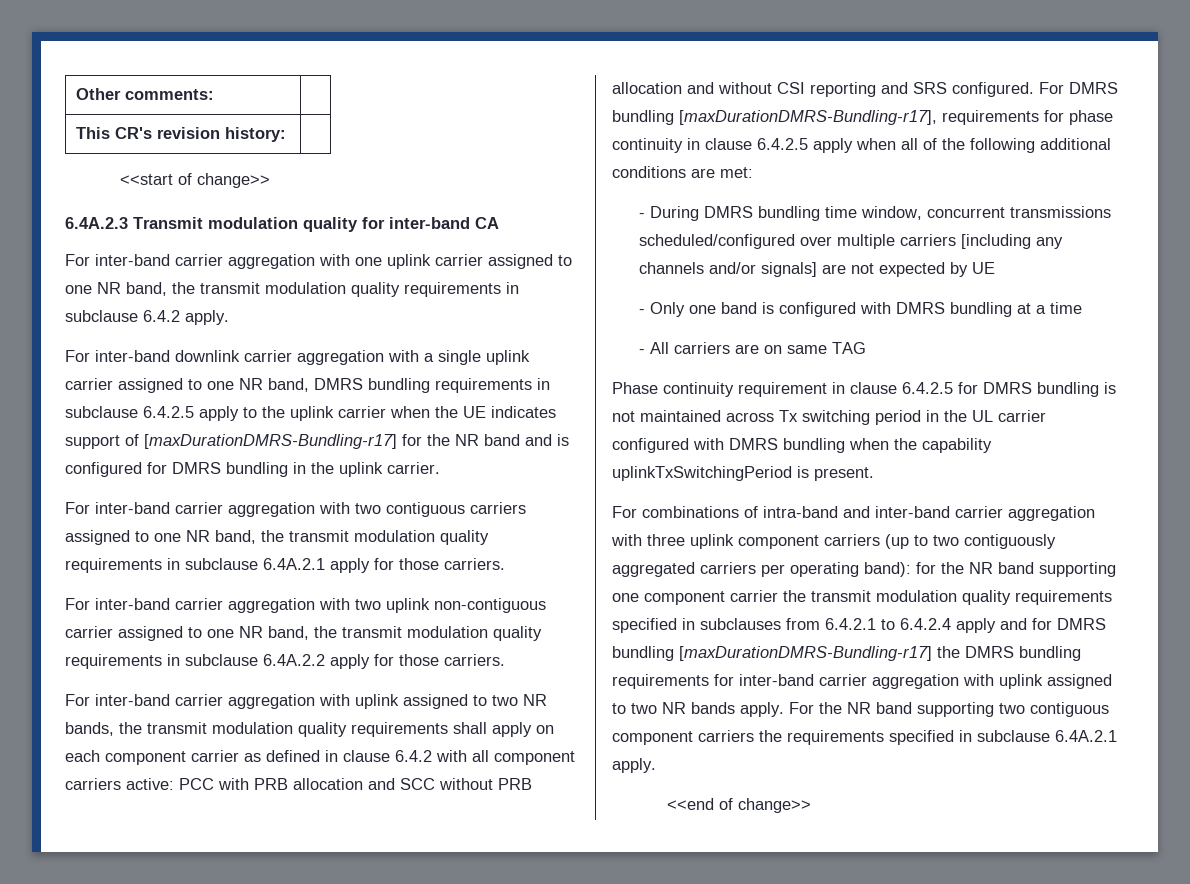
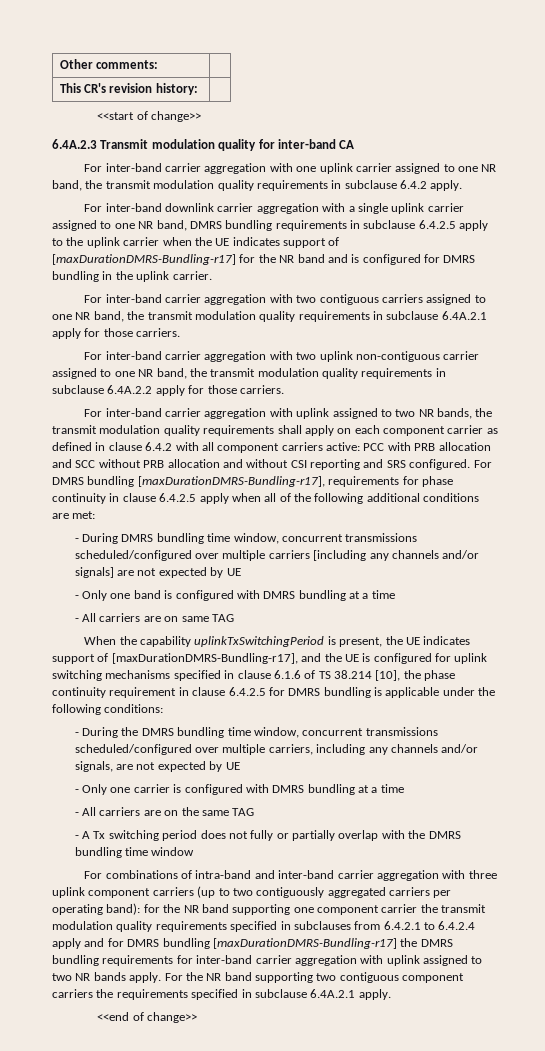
[612,382,658,394] Phase -> [84,636,471,647] [52,653,488,664] [52,670,456,681] When the capability uplinkTxSwitchingPeriod is present, the UE indicates support of [maxDurationDMRS-Bundling-r17], and the UE is configured for uplink switching mechanisms specified in clause 6.1.6 of TS 38.214 [10], the phase
[612,410,1046,425] [612,438,992,453] [612,466,874,481] not maintained across Tx switching period in the UL carrier configured with DMRS bundling when the capability uplinkTxSwitchingPeriod is present. -> [385,687,496,698] [52,704,164,715] [74,727,438,738] [74,744,479,755] [74,761,240,772] [74,784,404,795] [74,807,255,816] [74,830,461,841] [74,847,195,858] applicable under the following conditions: // - During the DMRS bundling time window, concurrent transmissions scheduled/configured over multiple carriers, including any channels and/or signals, are not expected by UE // - Only one carrier is configured with DMRS bundling at a time // - All carriers are on the same TAG // - A Tx switching period does not fully or partially overlap with the DMRS bundling time window

